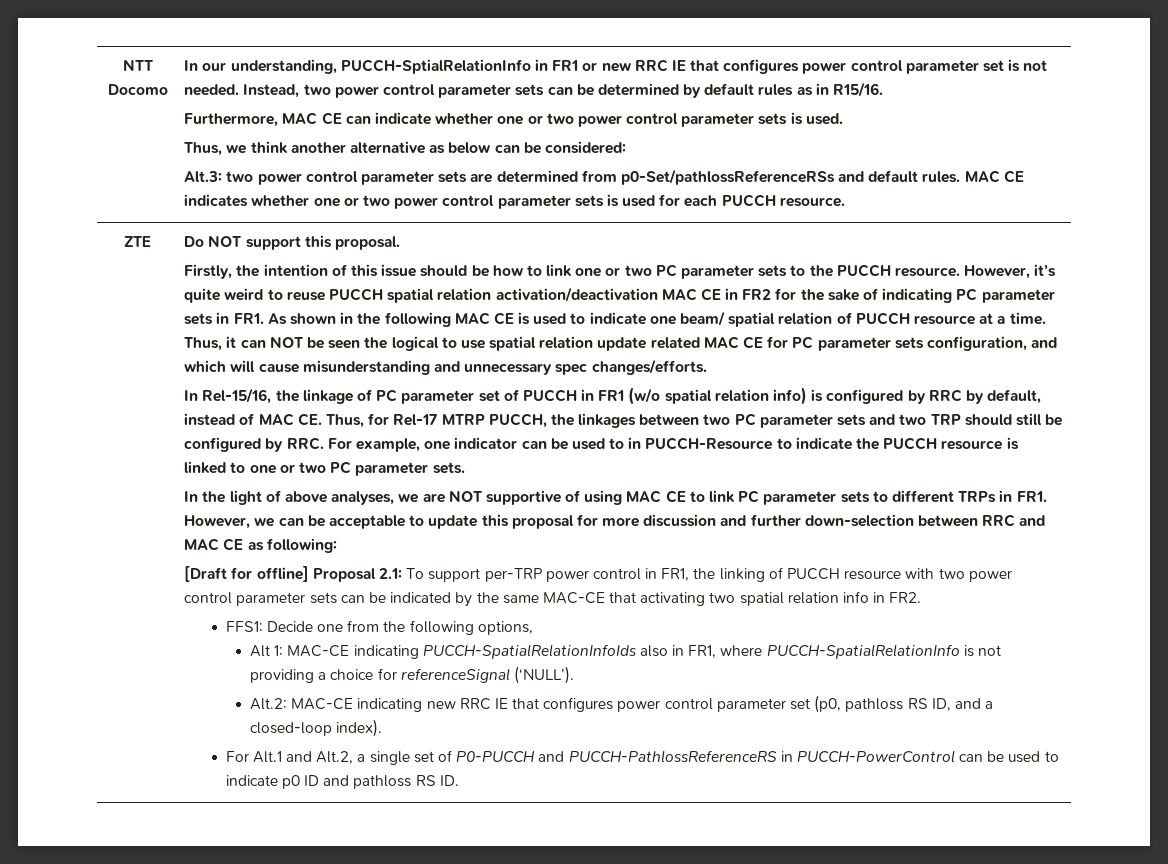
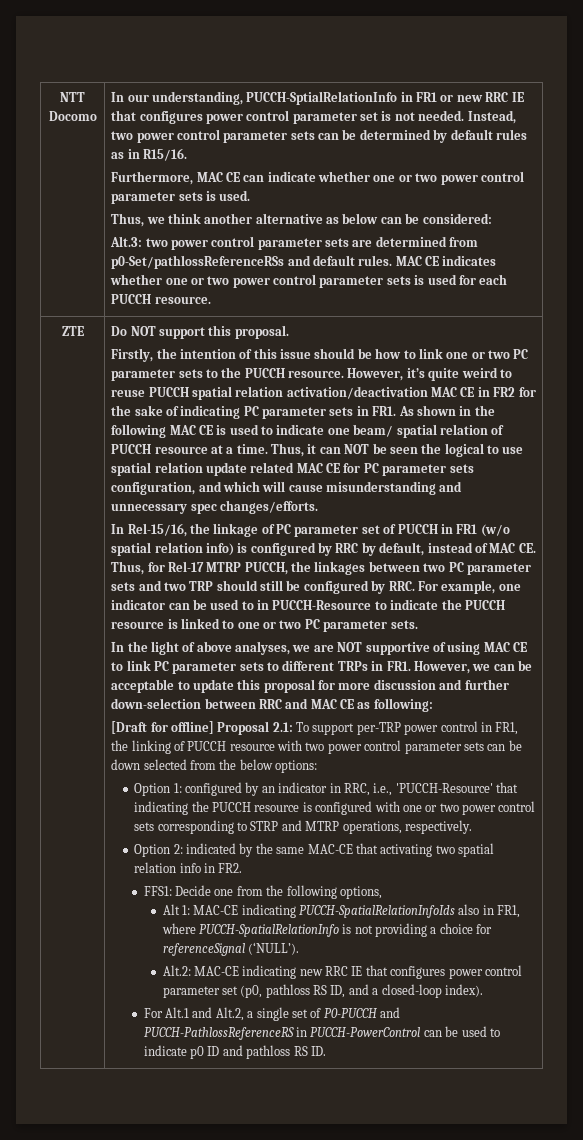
(387, 597) none -> [111,759,318,773] [134,782,519,796] [134,801,536,815] [134,820,472,834] [134,844,183,857] down selected from the below options: // Option 1: configured by an indicator in RRC, i.e., 'PUCCH-Resource' that indicating the PUCCH resource is configured with one or two power control sets corresponding to STRP and MTRP operations, respectively. // Option 2:

